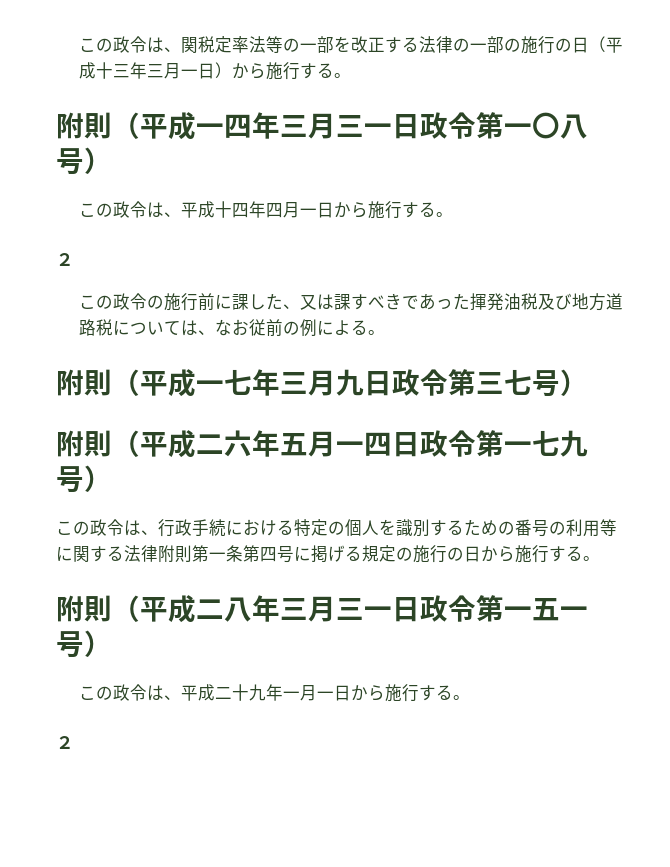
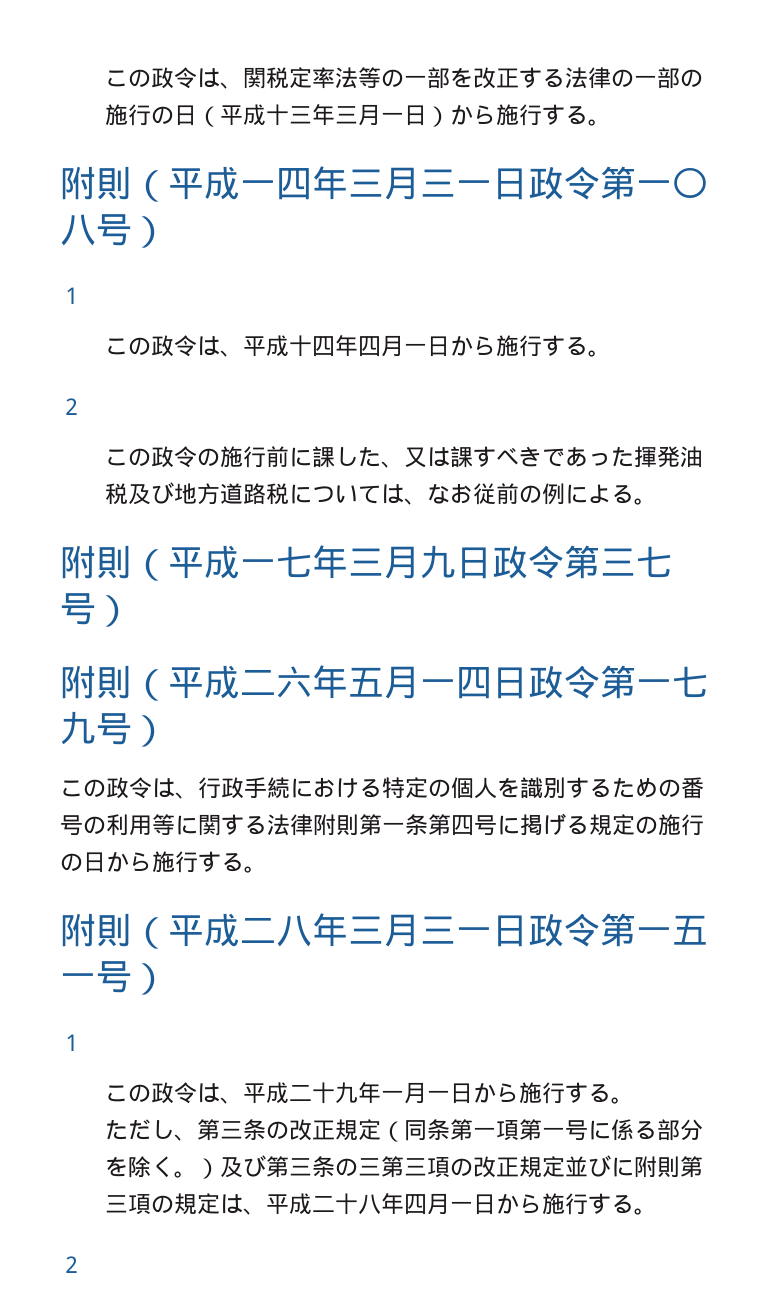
(112, 160) none -> [60,287,83,304] // １
(112, 643) none -> [60,1034,83,1051] // １
(470, 697) none -> [104,1119,703,1142] [104,1155,703,1179] [104,1193,657,1215] // ただし、第三条の改正規定（同条第一項第一号に係る部分を除く。）及び第三条の三第三項の改正規定並びに附則第三項の規定は、平成二十八年四月一日から施行する。

